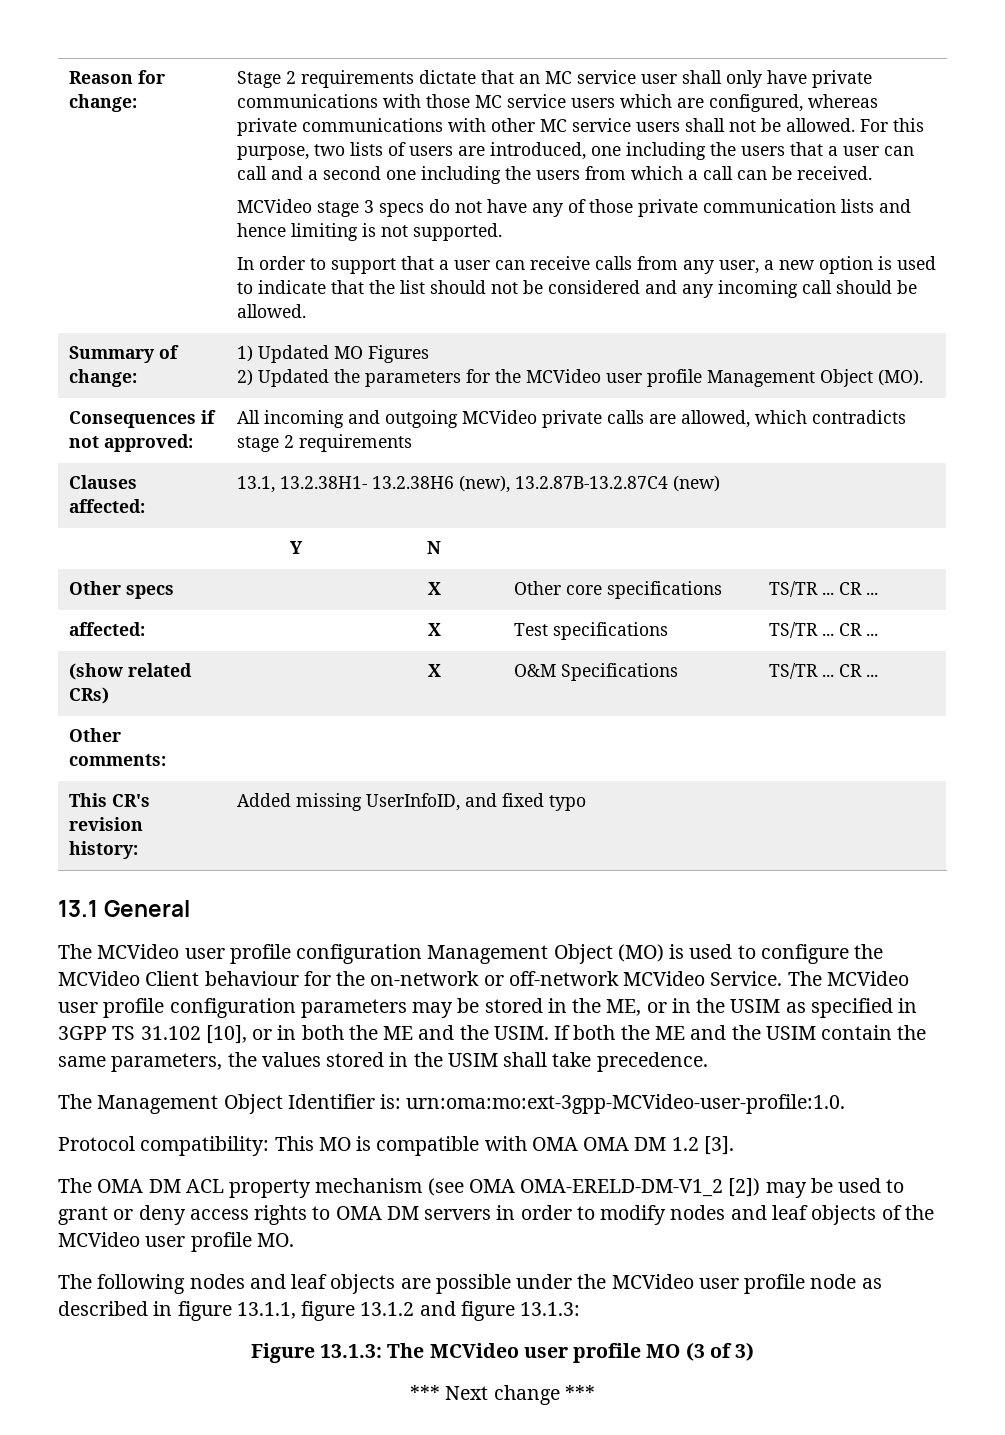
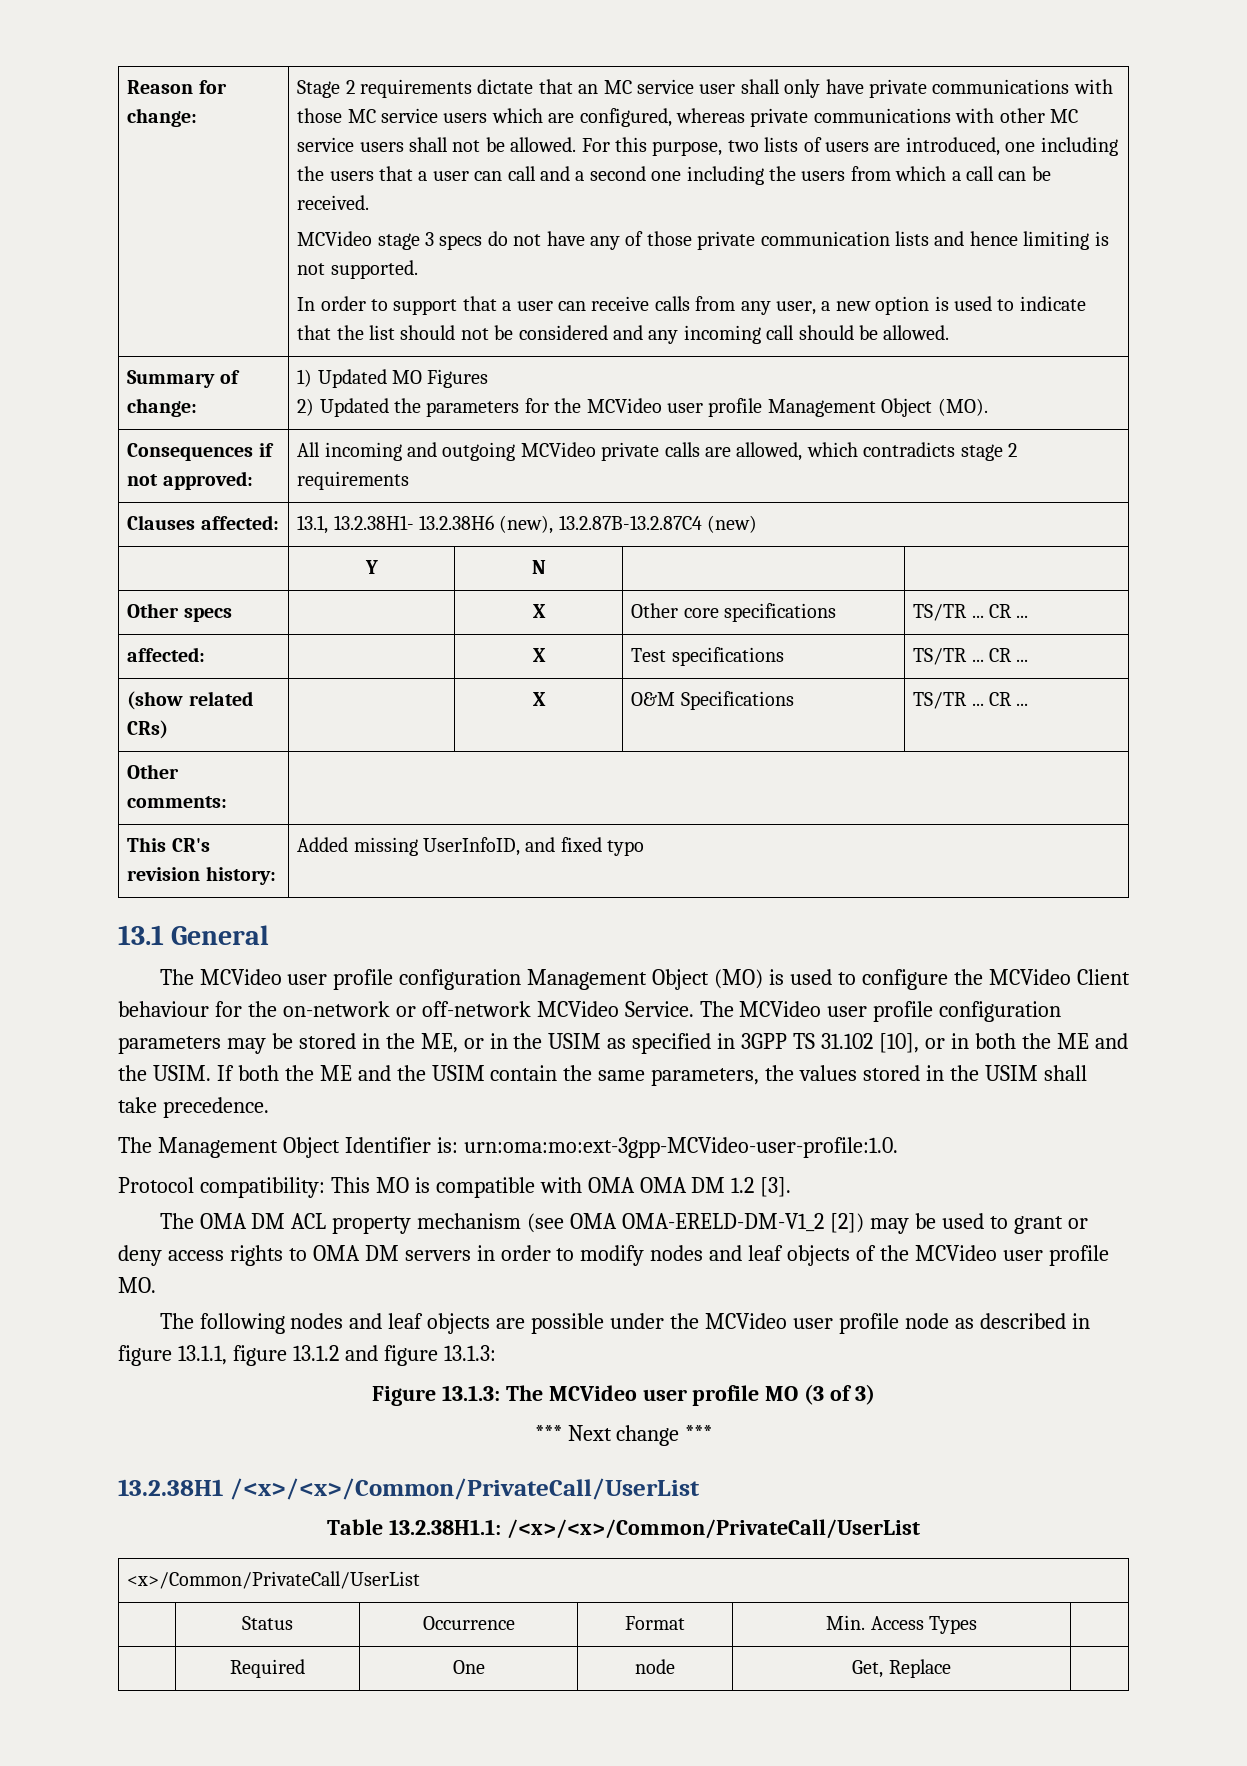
(595, 1392) none -> [118,1478,700,1500] [327,1519,920,1539] [127,1571,421,1589] [242,1616,293,1630] [422,1616,515,1630] [625,1616,685,1630] [826,1615,977,1634] [230,1659,305,1678] [452,1660,485,1674] [635,1659,675,1674] [852,1659,951,1678] // 13.2.38H1 /<x>/<x>/Common/PrivateCall/UserList // Table 13.2.38H1.1: /<x>/<x>/Common/PrivateCall/UserList // <x>/Common/PrivateCall/UserList // | Status | Occurrence | Format | Min. Access Types | // | Required | One | node | Get, Replace |

